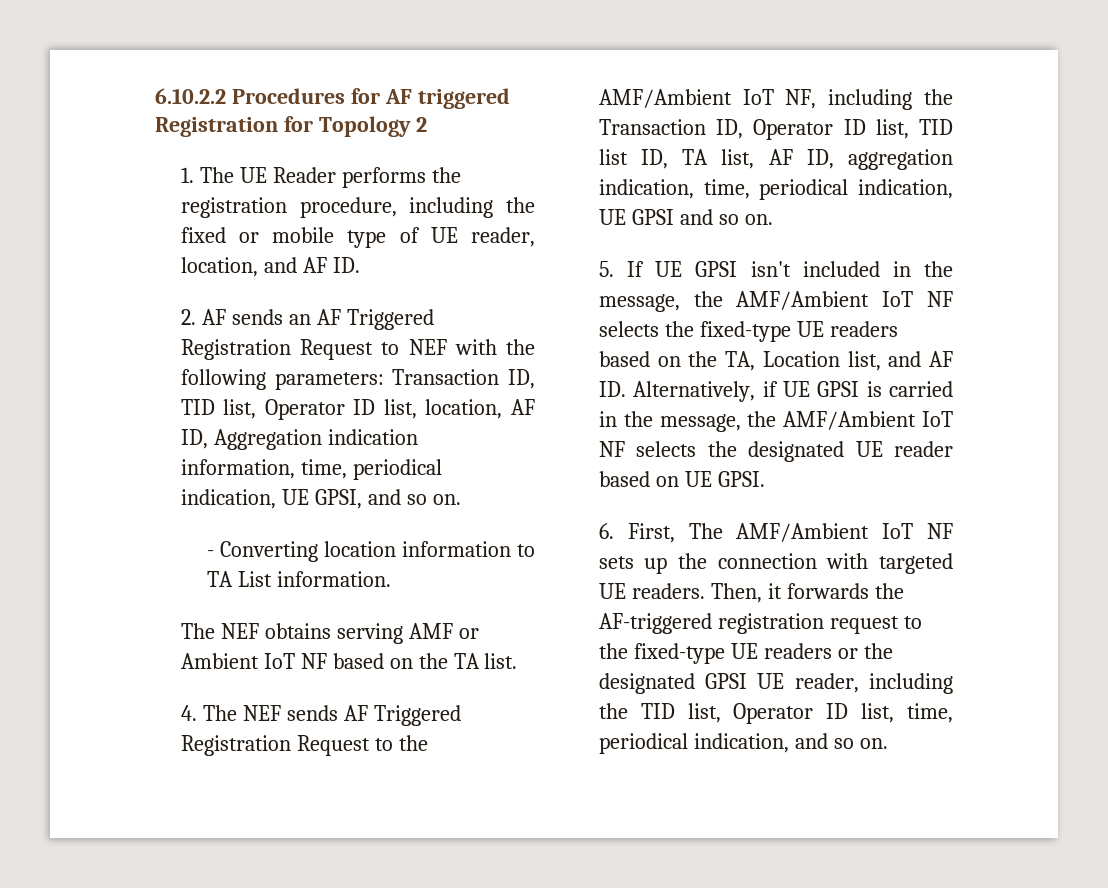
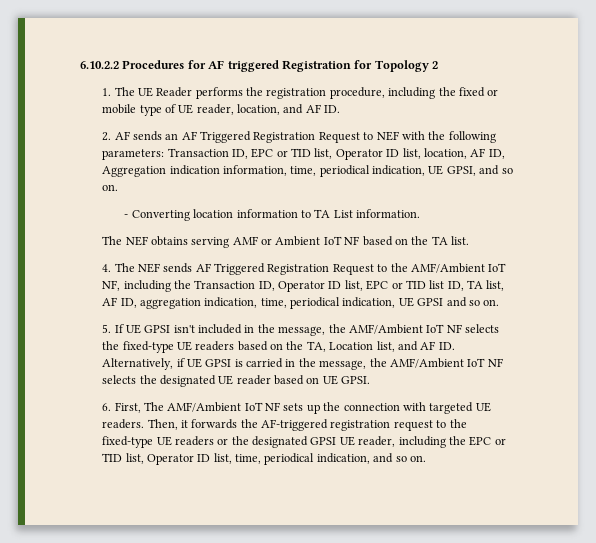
(535, 379) none -> [251,148,288,158] EPC or
(909, 129) none -> [366,280,403,290] EPC or
(628, 711) none -> [469,436,506,446] EPC or

